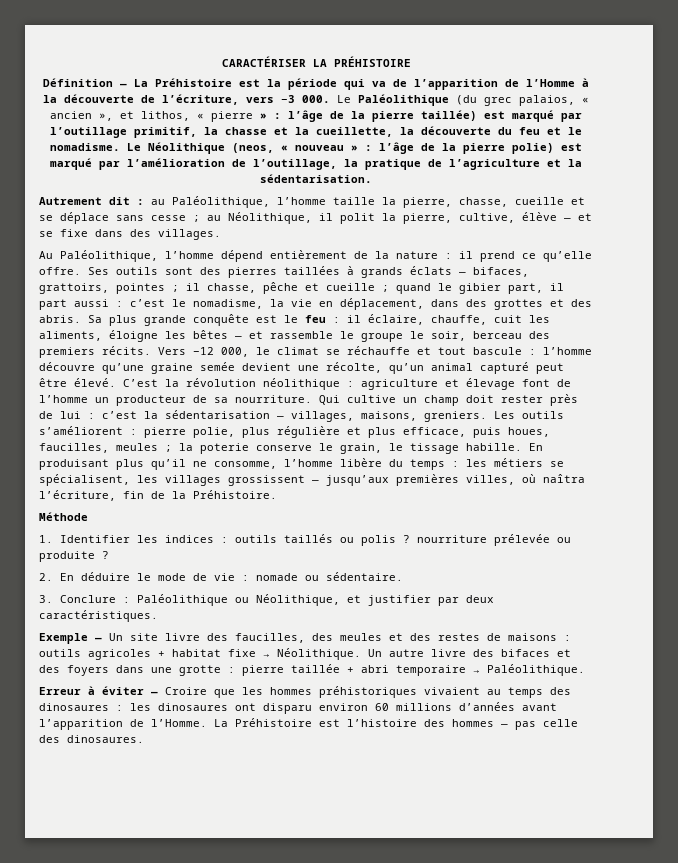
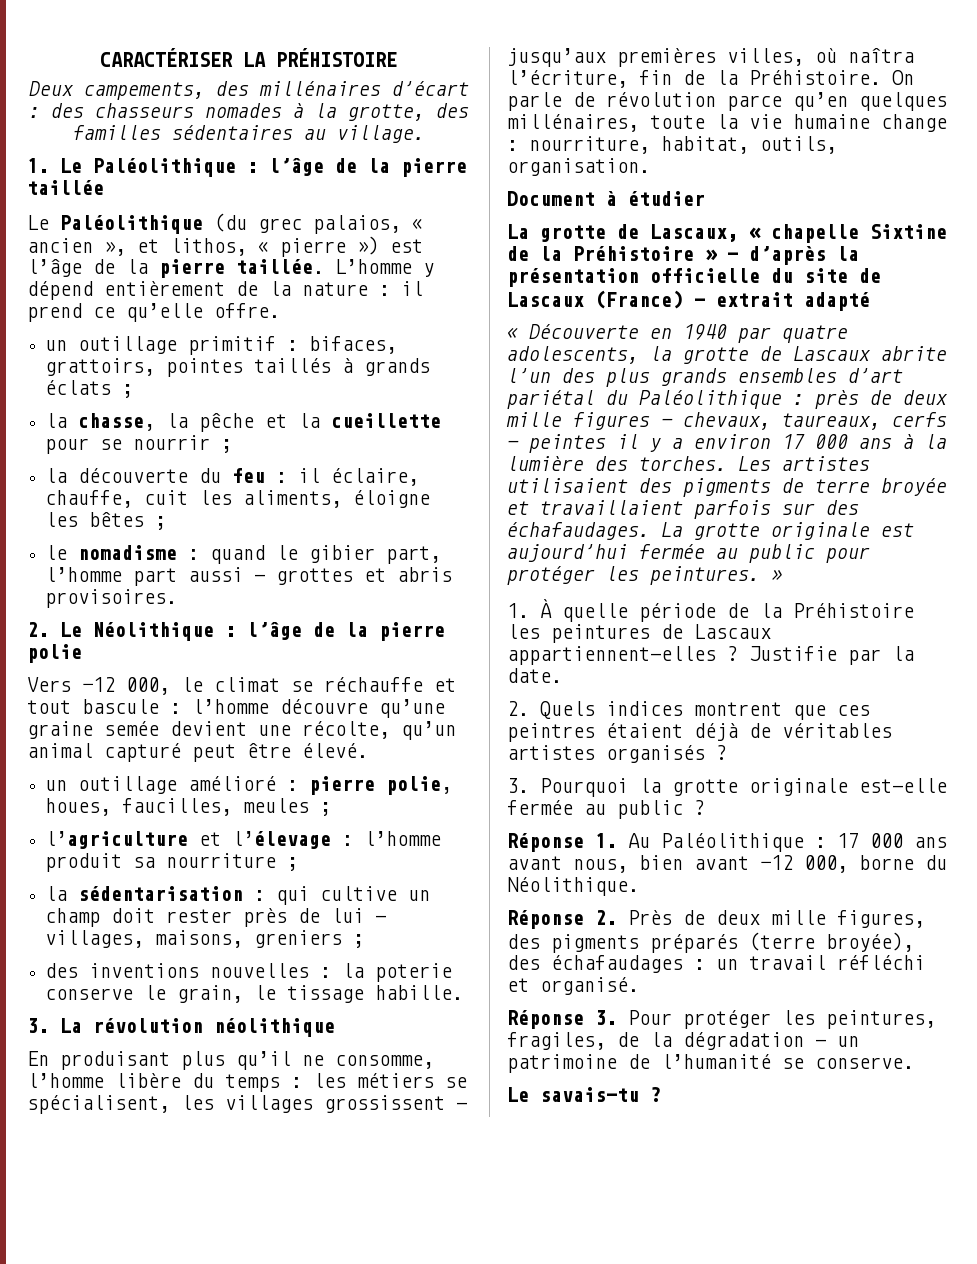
[43,78,589,90] [43,94,330,105] Définition — La Préhistoire est la période qui va de l’apparition de l’Homme à la découverte de l’écriture, vers −3 000. -> [28,81,469,100] [28,103,469,121] [72,125,425,143] [27,158,467,177] [27,180,104,195] Deux campements, des millénaires d’écart : des chasseurs nomades à la grotte, des familles sédentaires au village. // 1. Le Paléolithique : l’âge de la pierre taillée //
[260,110,582,122] [50,126,582,138] [50,142,582,154] [50,158,582,170] [260,174,372,183] [39,196,585,208] [39,212,592,224] [39,229,221,240] [39,250,214,262] » : l’âge de la pierre taillée) est marqué par l’outillage primitif, la chasse et la cueillette, la découverte du feu et le nomadisme. Le Néolithique (neos, « nouveau » : l’âge de la pierre polie) est marqué par l’amélioration de l’outillage, la pratique de l’agriculture et la sédentarisation. // Autrement dit : au Paléolithique, l’homme taille la pierre, chasse, cueille et se déplace sans cesse ; au Néolithique, il polit la pierre, cultive, élève — et se fixe dans des villages. // Au Paléolithique, l’homme -> [357,236,423,255] [27,259,434,278] ») est l’âge de la pierre taillée. L’homme y
[88,266,529,278] [39,282,564,294] [39,298,592,310] [39,314,298,326] Ses outils sont des pierres taillées à grands éclats — bifaces, grattoirs, pointes ; il chasse, pêche et cueille ; quand le gibier part, il part aussi : c’est le nomadisme, la vie en déplacement, dans des grottes et des abris. Sa plus grande conquête est le -> [45,336,398,355] [45,358,431,377] [45,380,134,398] [45,413,442,432] [45,435,233,454] [45,468,222,483] // un outillage primitif : bifaces, grattoirs, pointes taillés à grands éclats ; // la chasse, la pêche et la cueillette pour se nourrir ; // la découverte du
[235,331,550,342] [39,346,151,358] — et rassemble le groupe le soir, berceau des premiers récits. -> [155,516,167,530] [45,545,442,564] [45,567,453,586] [45,589,178,608] [27,622,445,641] [27,644,82,663] ; // le nomadisme : quand le gibier part, l’homme part aussi — grottes et abris provisoires. // 2. Le Néolithique : l’âge de la pierre polie //
[123,378,571,390] [39,395,340,406] C’est la révolution néolithique : agriculture et élevage font de l’homme un producteur de sa nourriture. Qui -> [45,776,453,795] [45,798,332,816] [45,831,442,849] [45,853,299,872] [45,886,310,905] // un outillage amélioré : pierre polie, houes, faucilles, meules ; // l’agriculture et l’élevage : l’homme produit sa nourriture ; // la sédentarisation : qui
[88,410,564,422] [39,426,550,438] [39,443,172,453] : c’est la sédentarisation — villages, maisons, greniers. Les outils s’améliorent : pierre polie, plus régulière et plus efficace, puis houes, faucilles, meules ; -> [375,915,387,923] [45,930,365,948] [45,963,332,978] — villages, maisons, greniers ; // des inventions nouvelles :
(522, 447) none -> [27,1018,335,1037] // 3. La révolution néolithique //
[39,512,88,521] [39,534,571,546] [39,551,109,562] [39,572,403,581] [39,594,494,606] [39,610,158,622] [39,633,571,644] [39,648,571,660] [39,664,585,676] [39,686,571,698] [39,702,557,714] [39,718,578,730] [39,735,144,743] // Méthode // 1. Identifier les indices : outils taillés ou polis ? nourriture prélevée ou produite ? // 2. En déduire le mode de vie : nomade ou sédentaire. // 3. Conclure : Paléolithique ou Néolithique, et justifier par deux caractéristiques. // Exemple — Un site livre des faucilles, des meules et des restes de maisons : outils agricoles + habitat fixe → Néolithique. Un autre livre des bifaces et des foyers dans une grotte : pierre taillée + abri temporaire → Paléolithique. // Erreur à éviter — Croire que les hommes préhistoriques vivaient au temps des dinosaures : les dinosaures ont disparu environ 60 millions d’années avant l’apparition de l’Homme. La Préhistoire est l’histoire des hommes — pas celle des dinosaures. -> [892,70,914,85] [507,92,947,111] [507,114,947,132] [507,136,837,154] [507,158,650,176] [507,191,705,206] [507,224,947,243] [507,246,859,265] [507,268,881,287] [507,290,870,311] [507,324,848,343] [507,346,947,364] [507,368,903,387] [507,390,948,409] [506,412,947,430] [507,434,947,453] [507,456,870,471] [507,478,947,497] [507,500,859,519] [507,522,914,540] [507,544,870,563] [507,566,782,585] [507,599,914,622] [507,624,771,643] [507,646,914,665] [507,668,562,683] [507,701,870,720] [507,723,892,742] [507,745,727,763] [507,778,947,797] [507,800,705,819] [507,833,947,852] [507,855,947,873] [507,877,639,896] [507,910,925,929] [507,932,914,953] [507,955,925,973] [507,977,639,995] [507,1010,936,1029] [507,1032,859,1050] [507,1054,914,1073] [507,1087,661,1102] On parle de révolution parce qu’en quelques millénaires, toute la vie humaine change : nourriture, habitat, outils, organisation. // Document à étudier // La grotte de Lascaux, « chapelle Sixtine de la Préhistoire » — d’après la présentation officielle du site de Lascaux (France) — extrait adapté // « Découverte en 1940 par quatre adolescents, la grotte de Lascaux abrite l’un des plus grands ensembles d’art pariétal du Paléolithique : près de deux mille figures — chevaux, taureaux, cerfs — peintes il y a environ 17 000 ans à la lumière des torches. Les artistes utilisaient des pigments de terre broyée et travaillaient parfois sur des échafaudages. La grotte originale est aujourd’hui fermée au public pour protéger les peintures. » // 1. À quelle période de la Préhistoire les peintures de Lascaux appartiennent-elles ? Justifie par la date. // 2. Quels indices montrent que ces peintres étaient déjà de véritables artistes organisés ? // 3. Pourquoi la grotte originale est-elle fermée au public ? // Réponse 1. Au Paléolithique : 17 000 ans avant nous, bien avant −12 000, borne du Néolithique. // Réponse 2. Près de deux mille figures, des pigments préparés (terre broyée), des échafaudages : un travail réfléchi et organisé. // Réponse 3. Pour protéger les peintures, fragiles, de la dégradation — un patrimoine de l’humanité se conserve. // Le savais-tu ?

